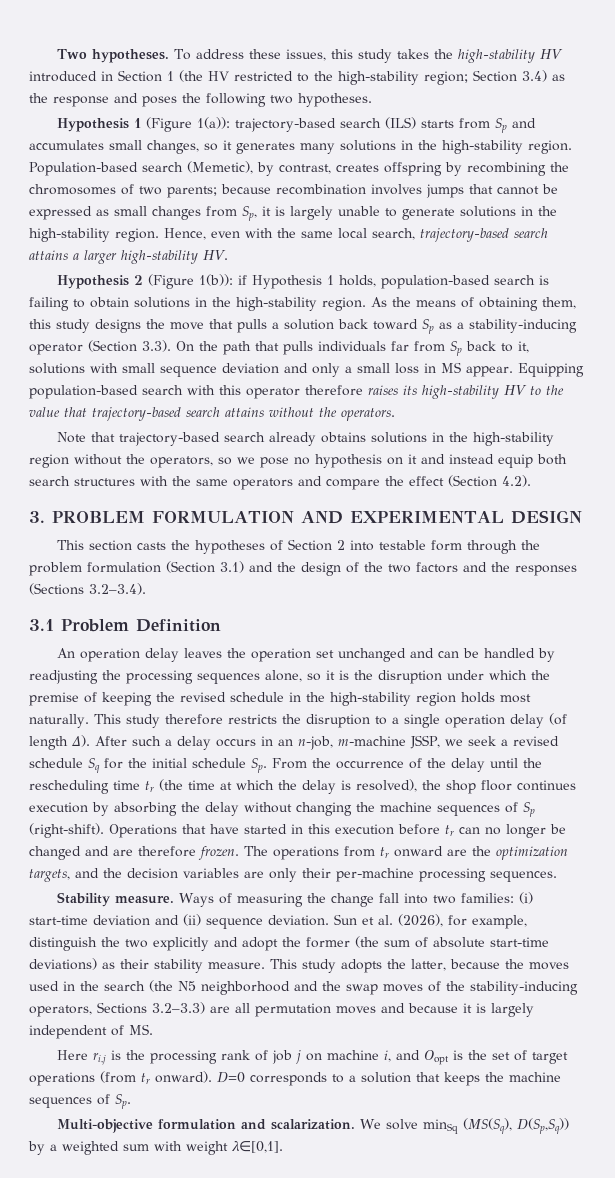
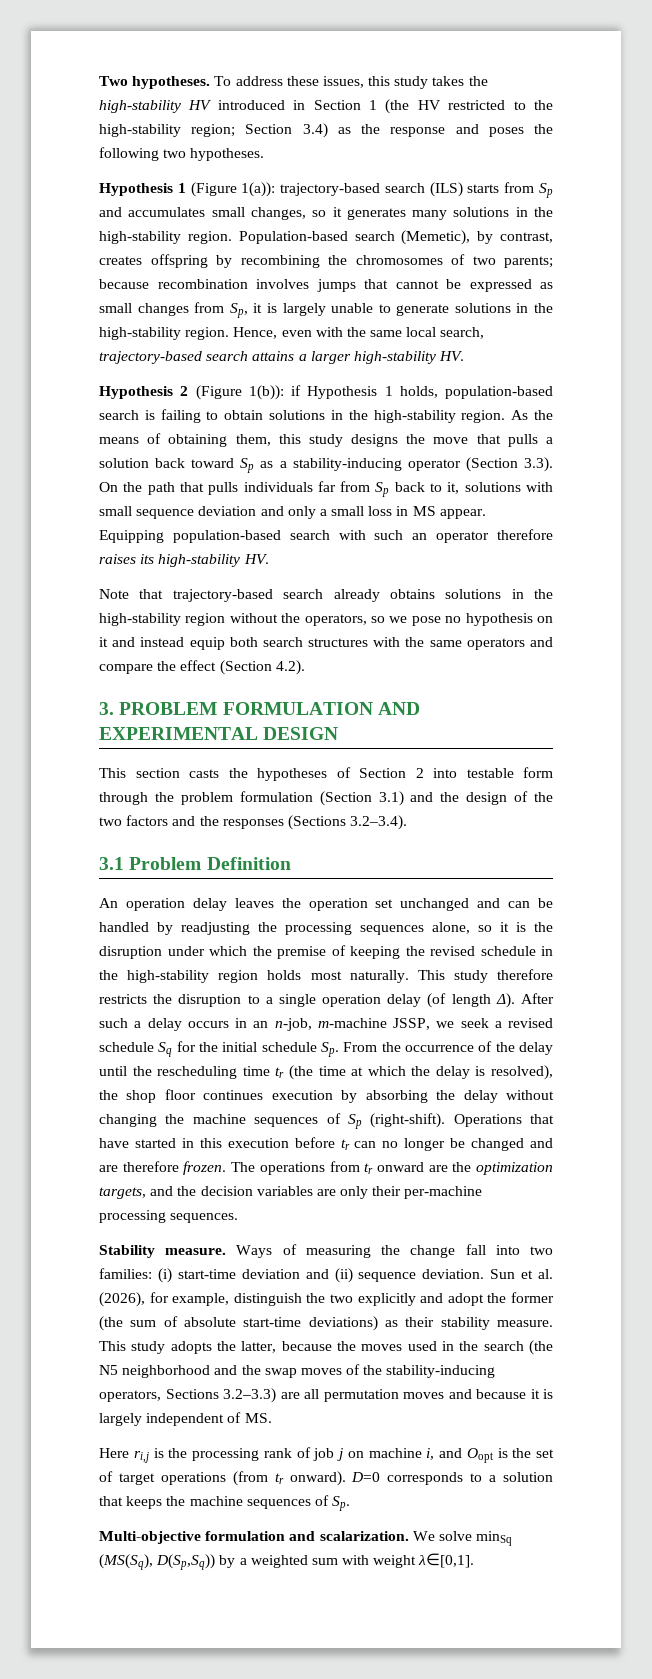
[219,385,241,395] this -> [374,530,428,540] such an
[504,385,564,395] [29,407,395,421] HV to the value that trajectory-based search attains without the operators. -> [243,554,269,564] HV.

